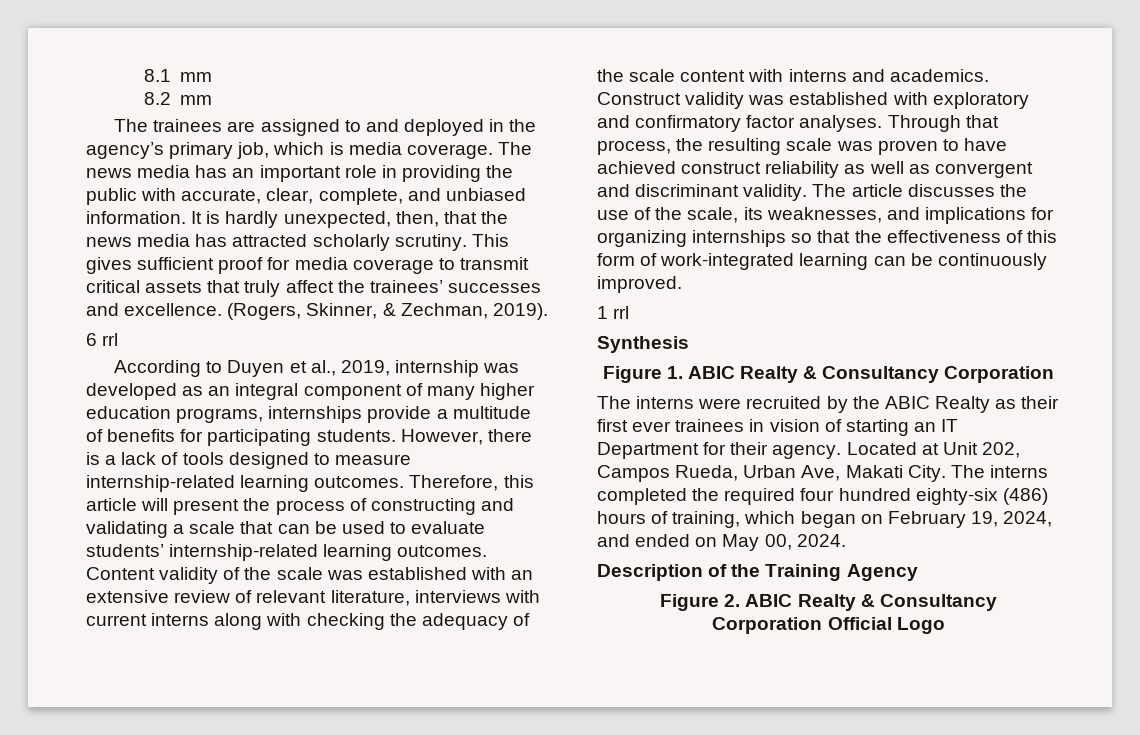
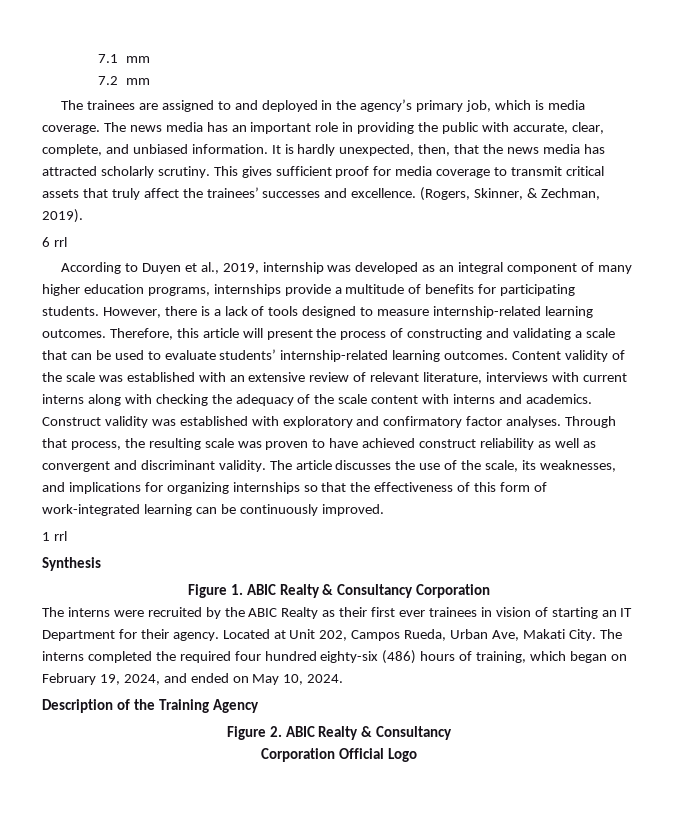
[143,69,213,82] [143,92,171,105] 8.1 mm // 8.2 -> [97,54,150,63] [97,76,118,85] 7.1 mm // 7.2
[764,534,792,550] 00, -> [283,674,304,685] 10,

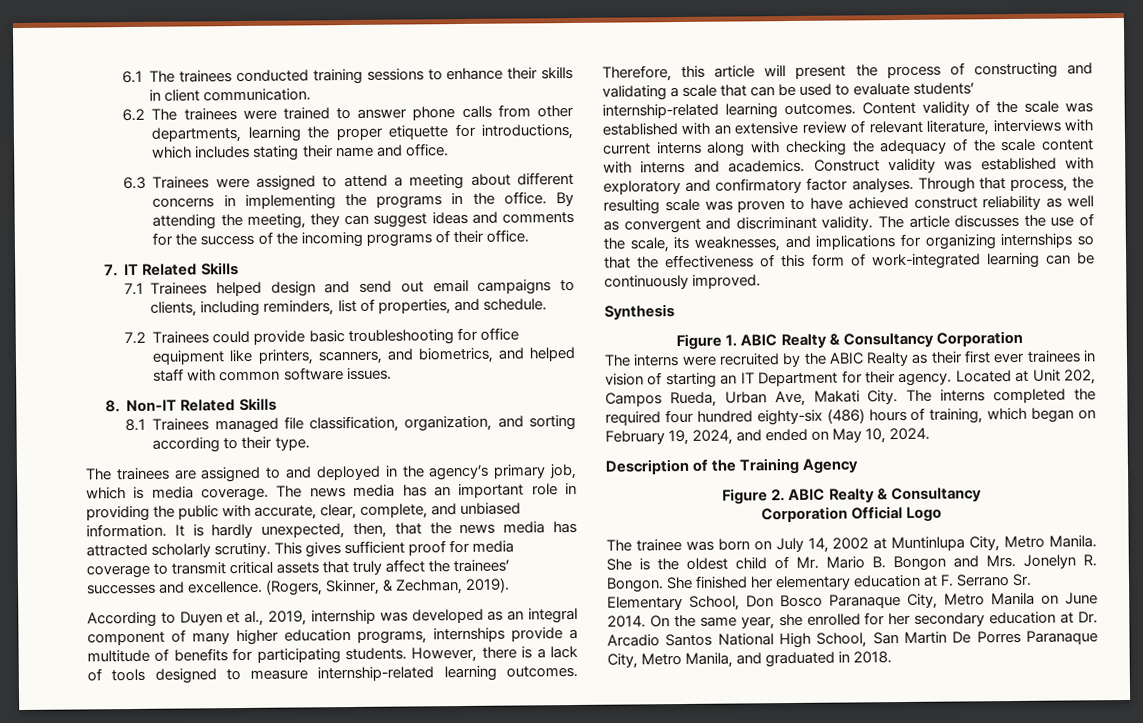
[97,54,150,63] [97,76,150,85] 7.1 mm // 7.2 mm -> [121,66,574,85] [149,88,312,102] [121,104,574,122] [151,123,573,143] [152,143,449,161] [122,171,574,191] [152,191,575,210] [152,211,574,230] [152,229,529,248] [103,262,239,277] [123,279,575,297] [150,298,547,317] [123,327,519,346] [152,346,575,365] [153,367,392,382] [104,397,277,413] [124,414,576,434] [152,436,310,453] 6.1 The trainees conducted training sessions to enhance their skills in client communication. // 6.2 The trainees were trained to answer phone calls from other departments, learning the proper etiquette for introductions, which includes stating their name and office. // 6.3 Trainees were assigned to attend a meeting about different concerns in implementing the programs in the office. By attending the meeting, they can suggest ideas and comments for the success of the incoming programs of their office. // 7. IT Related Skills // 7.1 Trainees helped design and send out email campaigns to clients, including reminders, list of properties, and schedule. // 7.2 Trainees could provide basic troubleshooting for office equipment like printers, scanners, and biometrics, and helped staff with common software issues. // 8. Non-IT Related Skills // 8.1 Trainees managed file classification, organization, and sorting according to their type.
[42,237,67,247] // 6 rrl -> (511, 585) none
[42,531,67,541] // 1 rrl -> (762, 281) none
(417, 755) none -> [606,535,1097,553] [606,554,1097,572] [606,573,1033,593] [607,592,1098,611] [607,611,1098,630] [607,630,1098,649] [607,651,893,669] // The trainee was born on July 14, 2002 at Muntinlupa City, Metro Manila. She is the oldest child of Mr. Mario B. Bongon and Mrs. Jonelyn R. Bongon. She finished her elementary education at F. Serrano Sr. Elementary School, Don Bosco Paranaque City, Metro Manila on June 2014. On the same year, she enrolled for her secondary education at Dr. Arcadio Santos National High School, San Martin De Porres Paranaque City, Metro Manila, and graduated in 2018.

